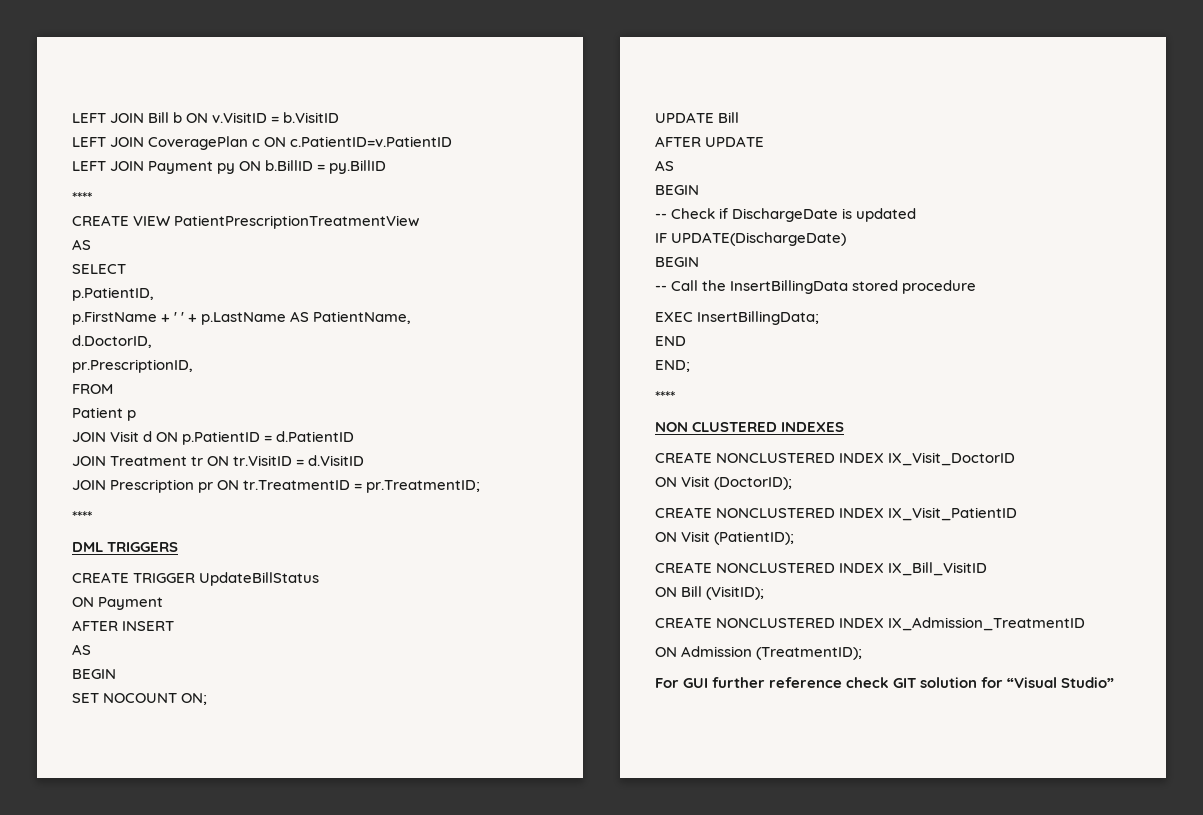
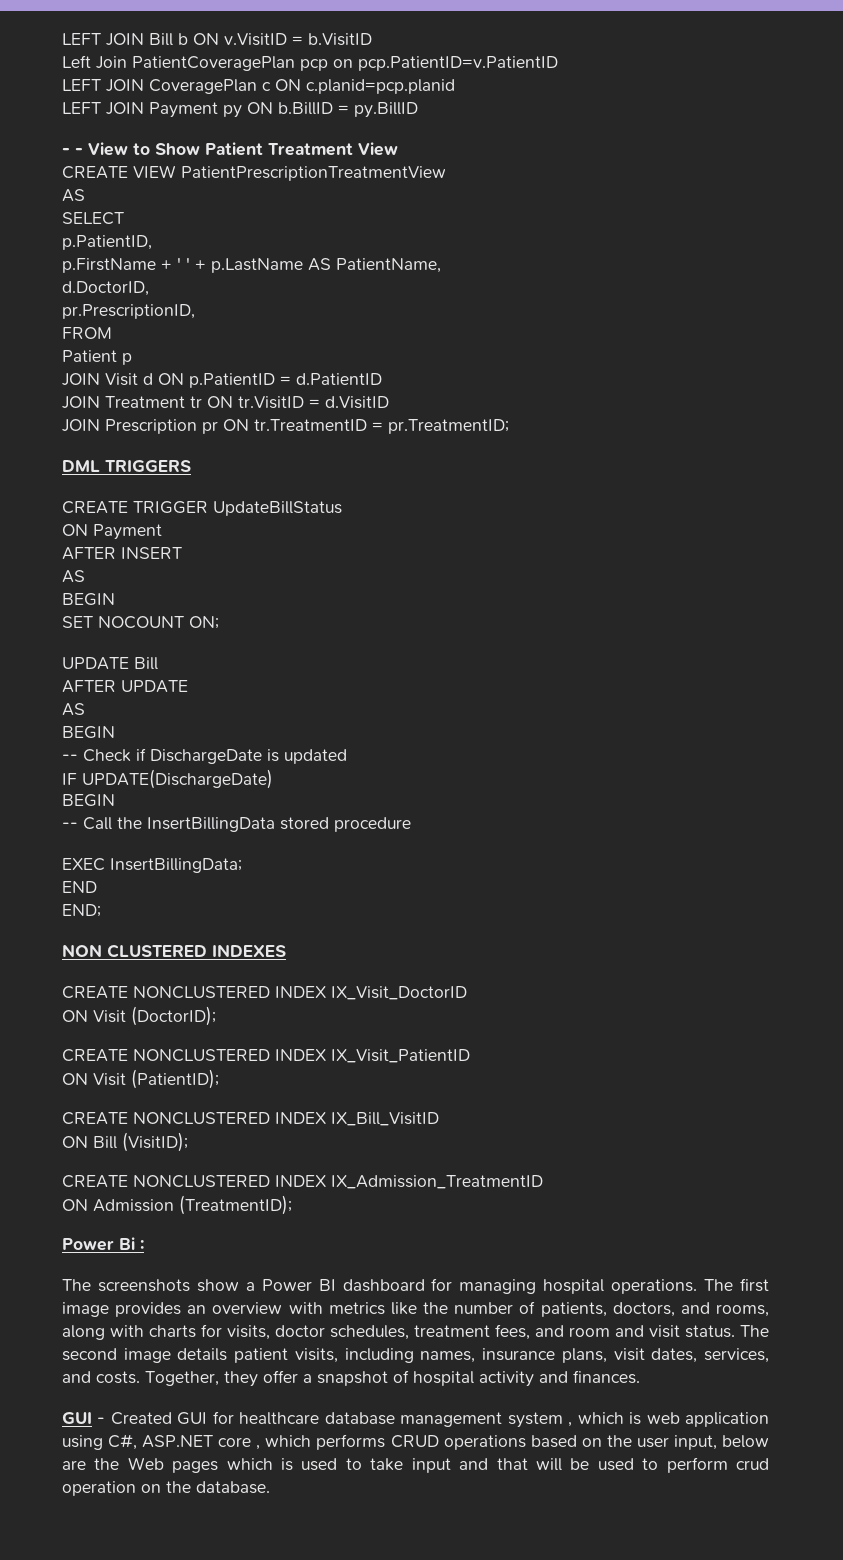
(340, 117) none -> [62,55,558,71] // Left Join PatientCoveragePlan pcp on pcp.PatientID=v.PatientID
[290,136,453,147] c.PatientID=v.PatientID -> [306,79,455,94] c.planid=pcp.planid
[72,192,92,202] **** -> [62,142,398,156] - - View to Show Patient Treatment View
[72,511,92,521] // **** -> (509, 426) none
[655,391,675,401] // **** -> (101, 910) none
[655,677,1115,688] For GUI further reference check GIT solution for “Visual Studio” -> [62,1237,144,1251] [62,1278,769,1294] [62,1301,769,1317] [62,1324,769,1340] [62,1348,770,1363] [62,1370,640,1387] [62,1411,769,1428] [62,1434,769,1450] [62,1457,769,1473] [62,1481,270,1496] Power Bi : // The screenshots show a Power BI dashboard for managing hospital operations. The first image provides an overview with metrics like the number of patients, doctors, and rooms, along with charts for visits, doctor schedules, treatment fees, and room and visit status. The second image details patient visits, including names, insurance plans, visit dates, services, and costs. Together, they offer a snapshot of hospital activity and finances. // GUI - Created GUI for healthcare database management system , which is web application using C#, ASP.NET core , which performs CRUD operations based on the user input, below are the Web pages which is used to take input and that will be used to perform crud operation on the database.

